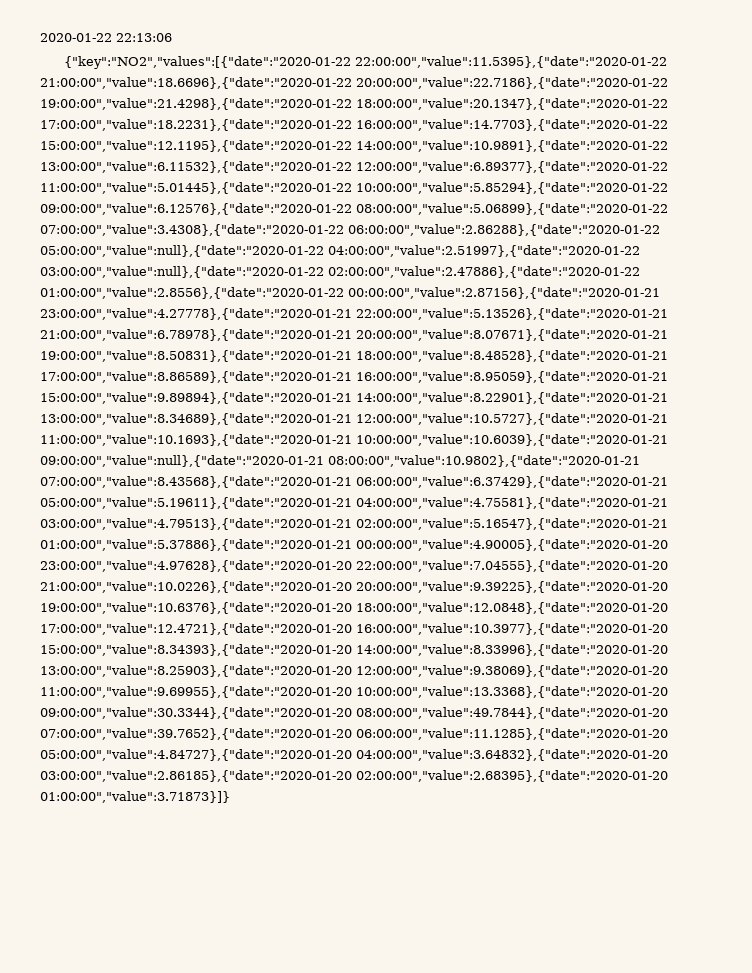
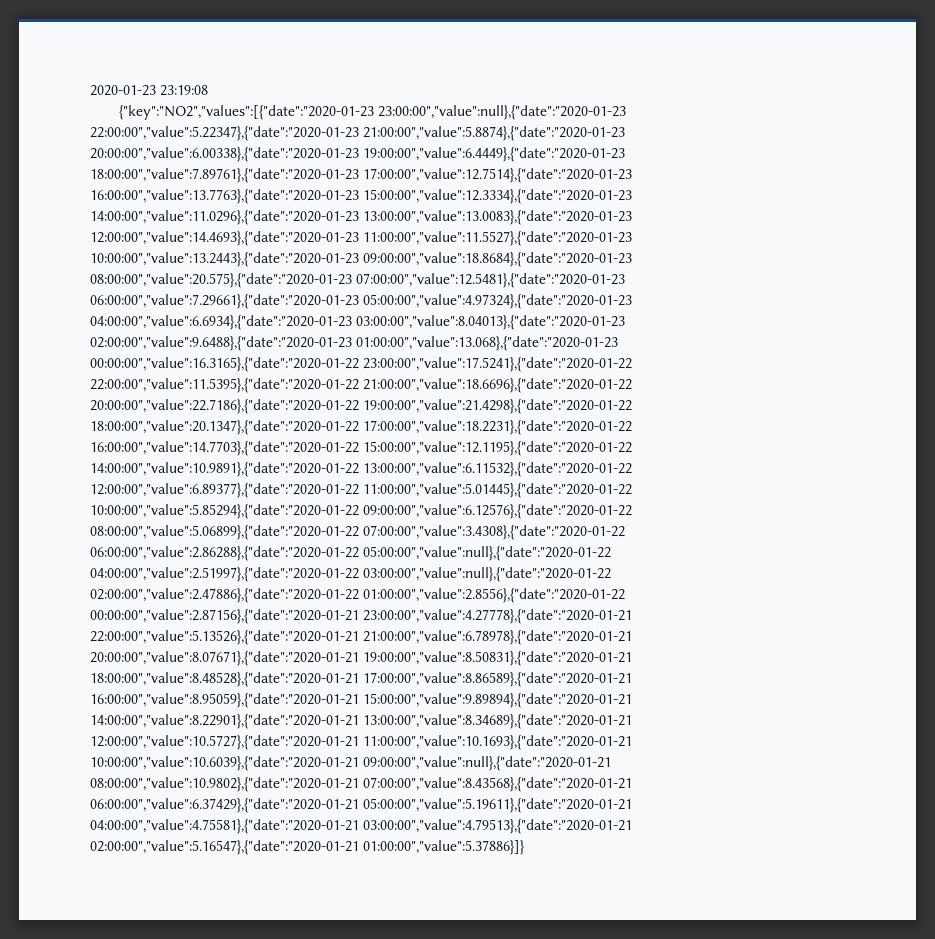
[40,33,172,42] [63,56,351,69] 2020-01-22 22:13:06 // {"key":"NO2","values":[{"date":"2020-01-22 -> [90,85,209,96] [118,105,626,120] [90,126,626,141] [90,147,626,162] [90,168,633,183] [90,189,633,204] [90,210,633,225] [90,231,633,246] [90,252,633,267] [90,273,626,288] [90,294,633,309] [90,315,626,330] [90,336,619,351] [90,357,633,372] 2020-01-23 23:19:08 // {"key":"NO2","values":[{"date":"2020-01-23 23:00:00","value":null},{"date":"2020-01-23 22:00:00","value":5.22347},{"date":"2020-01-23 21:00:00","value":5.8874},{"date":"2020-01-23 20:00:00","value":6.00338},{"date":"2020-01-23 19:00:00","value":6.4449},{"date":"2020-01-23 18:00:00","value":7.89761},{"date":"2020-01-23 17:00:00","value":12.7514},{"date":"2020-01-23 16:00:00","value":13.7763},{"date":"2020-01-23 15:00:00","value":12.3334},{"date":"2020-01-23 14:00:00","value":11.0296},{"date":"2020-01-23 13:00:00","value":13.0083},{"date":"2020-01-23 12:00:00","value":14.4693},{"date":"2020-01-23 11:00:00","value":11.5527},{"date":"2020-01-23 10:00:00","value":13.2443},{"date":"2020-01-23 09:00:00","value":18.8684},{"date":"2020-01-23 08:00:00","value":20.575},{"date":"2020-01-23 07:00:00","value":12.5481},{"date":"2020-01-23 06:00:00","value":7.29661},{"date":"2020-01-23 05:00:00","value":4.97324},{"date":"2020-01-23 04:00:00","value":6.6934},{"date":"2020-01-23 03:00:00","value":8.04013},{"date":"2020-01-23 02:00:00","value":9.6488},{"date":"2020-01-23 01:00:00","value":13.068},{"date":"2020-01-23 00:00:00","value":16.3165},{"date":"2020-01-22 23:00:00","value":17.5241},{"date":"2020-01-22
[40,539,668,551] [40,560,668,572] [40,581,668,593] [40,602,668,614] [40,623,668,635] [40,644,668,656] [40,665,668,677] [40,686,668,698] [40,707,668,719] [40,728,668,740] [40,749,668,761] [40,770,668,782] [40,791,230,803] 01:00:00","value":5.37886},{"date":"2020-01-21 00:00:00","value":4.90005},{"date":"2020-01-20 23:00:00","value":4.97628},{"date":"2020-01-20 22:00:00","value":7.04555},{"date":"2020-01-20 21:00:00","value":10.0226},{"date":"2020-01-20 20:00:00","value":9.39225},{"date":"2020-01-20 19:00:00","value":10.6376},{"date":"2020-01-20 18:00:00","value":12.0848},{"date":"2020-01-20 17:00:00","value":12.4721},{"date":"2020-01-20 16:00:00","value":10.3977},{"date":"2020-01-20 15:00:00","value":8.34393},{"date":"2020-01-20 14:00:00","value":8.33996},{"date":"2020-01-20 13:00:00","value":8.25903},{"date":"2020-01-20 12:00:00","value":9.38069},{"date":"2020-01-20 11:00:00","value":9.69955},{"date":"2020-01-20 10:00:00","value":13.3368},{"date":"2020-01-20 09:00:00","value":30.3344},{"date":"2020-01-20 08:00:00","value":49.7844},{"date":"2020-01-20 07:00:00","value":39.7652},{"date":"2020-01-20 06:00:00","value":11.1285},{"date":"2020-01-20 05:00:00","value":4.84727},{"date":"2020-01-20 04:00:00","value":3.64832},{"date":"2020-01-20 03:00:00","value":2.86185},{"date":"2020-01-20 02:00:00","value":2.68395},{"date":"2020-01-20 01:00:00","value":3.71873}]} -> [363,840,526,855] 01:00:00","value":5.37886}]}

